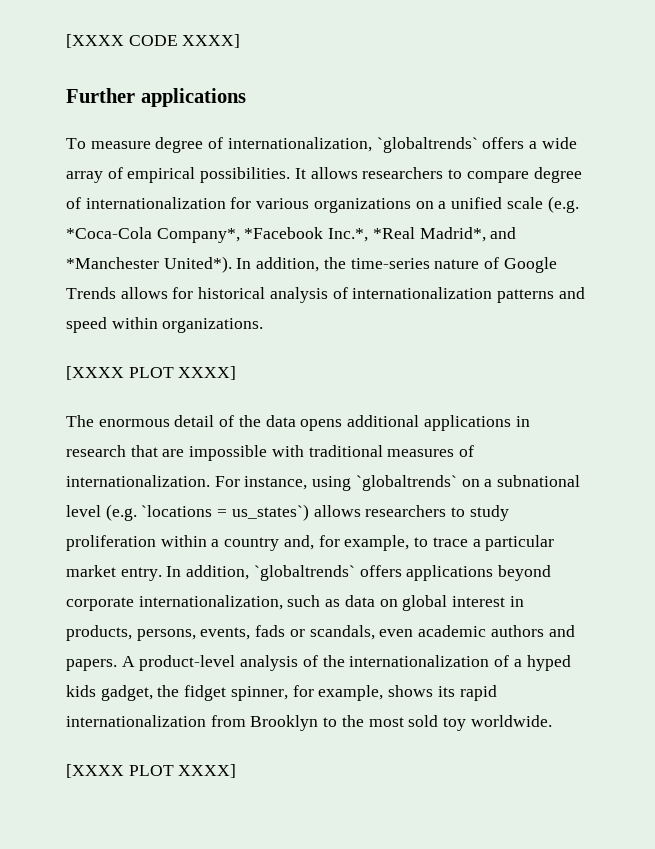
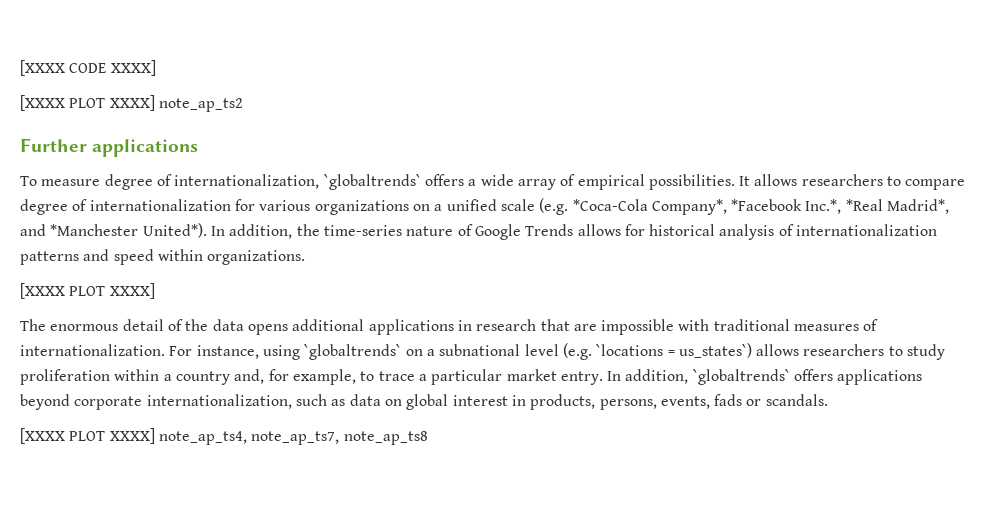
(241, 41) none -> [20,95,243,112] // [XXXX PLOT XXXX] note_ap_ts2
[309,625,575,640] [66,655,571,671] [66,685,497,701] [66,715,552,731] [66,764,237,778] scandals, even academic authors and papers. A product-level analysis of the internationalization of a hyped kids gadget, the fidget spinner, for example, shows its rapid internationalization from Brooklyn to the most sold toy worldwide. // [XXXX PLOT XXXX] -> [765,394,828,406] [20,428,428,445] scandals. // [XXXX PLOT XXXX] note_ap_ts4, note_ap_ts7, note_ap_ts8

